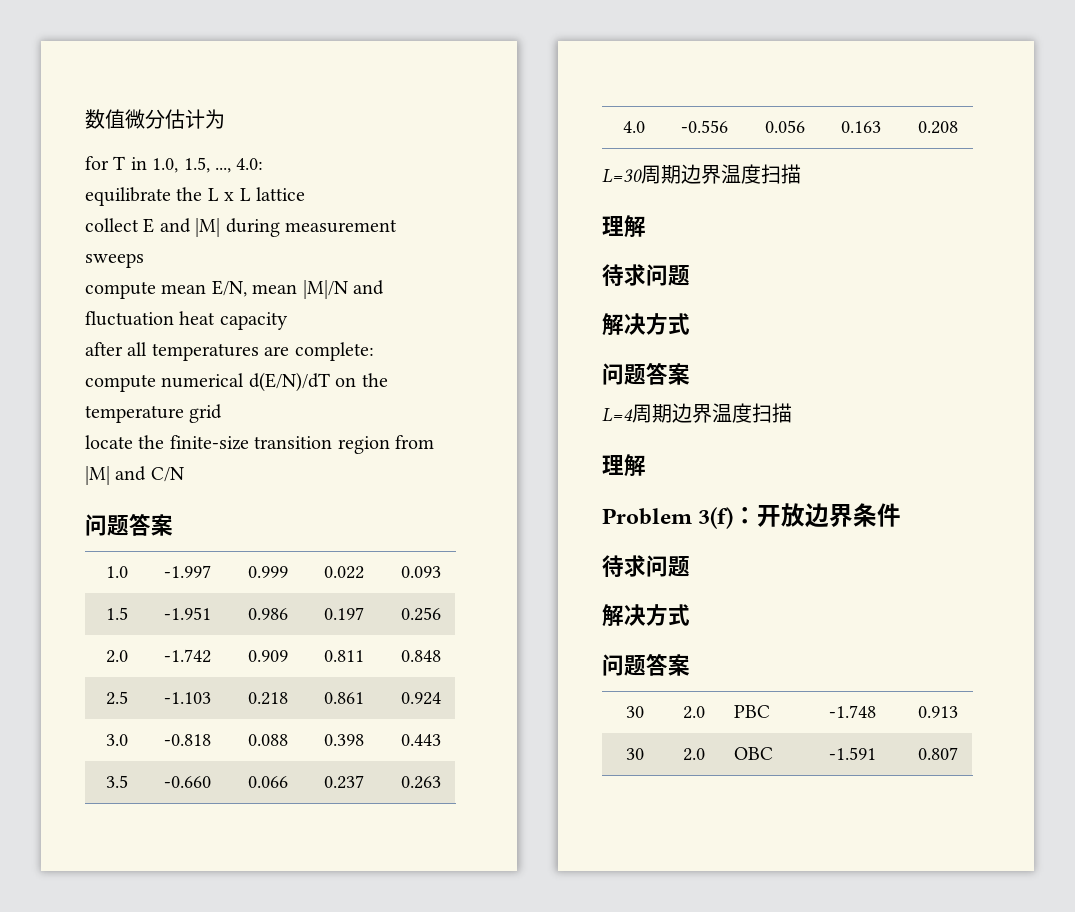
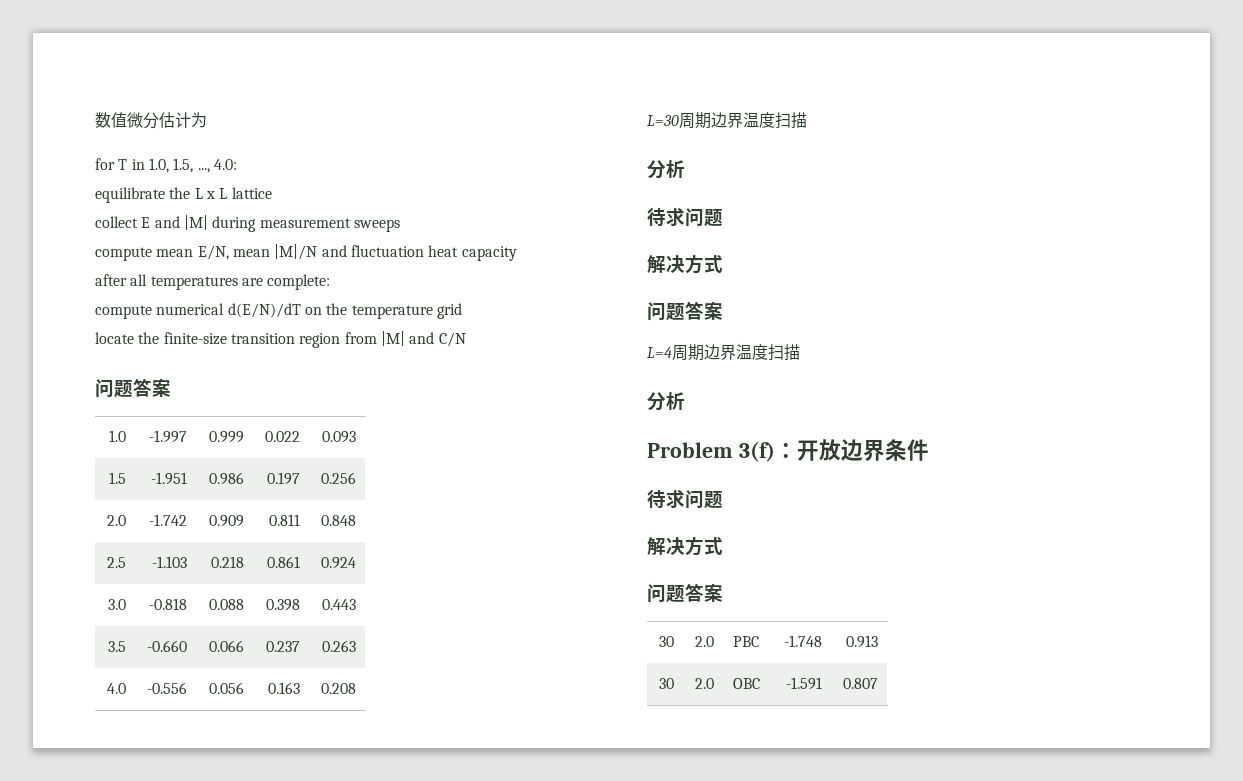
[602,215,646,238] 理解 -> [647,160,685,179] 分析
[602,454,646,477] 理解 -> [647,392,685,411] 分析

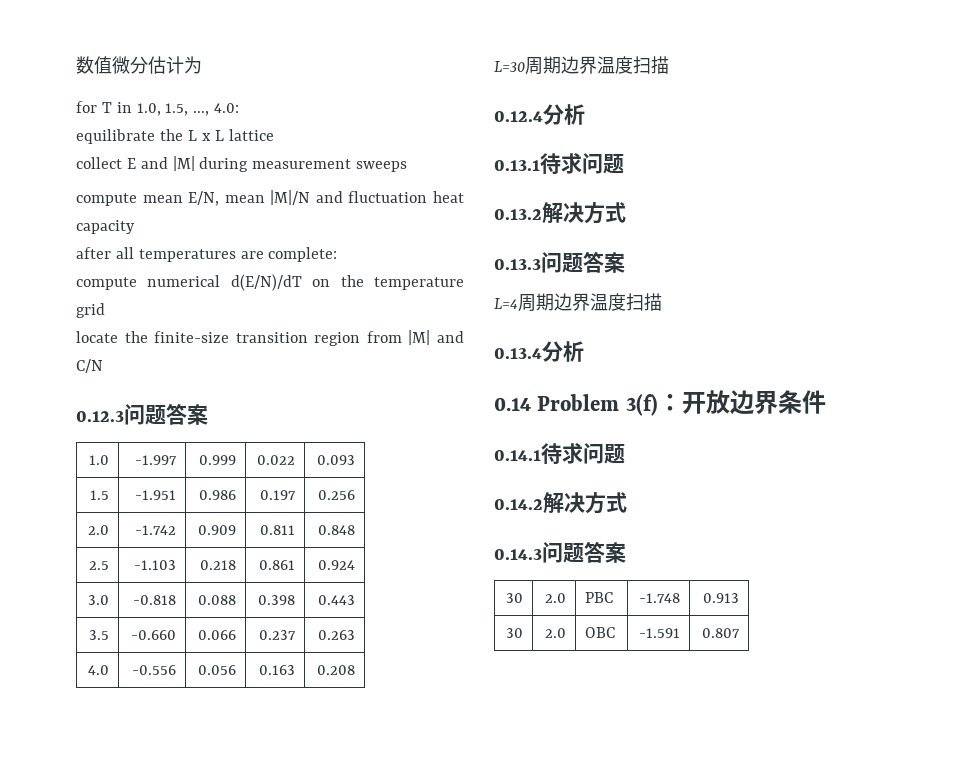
(466, 339) none -> [76,411,124,422] 0.12.3
[647,160,685,179] [647,207,723,227] [647,254,723,274] 分析 // 待求问题 // 解决方式 // -> [494,104,585,125] [494,153,624,174] [494,202,626,224] [494,259,541,270] 0.12.4分析 // 0.13.1待求问题 // 0.13.2解决方式 // 0.13.3
[647,392,685,411] 分析 // -> [494,341,584,362] [494,397,531,411] 0.13.4分析 // 0.14
[647,489,723,509] [647,536,723,556] 待求问题 // 解决方式 // -> [494,443,625,464] [494,492,627,514] [494,549,542,560] 0.14.1待求问题 // 0.14.2解决方式 // 0.14.3

